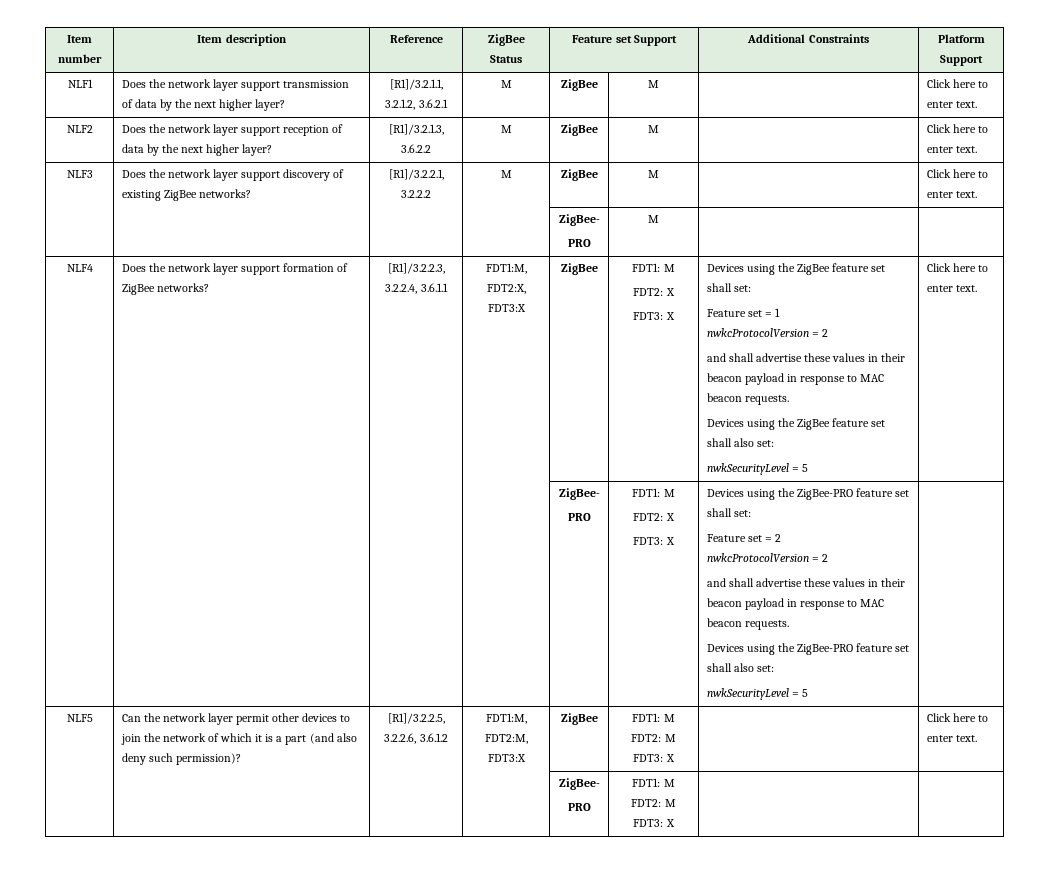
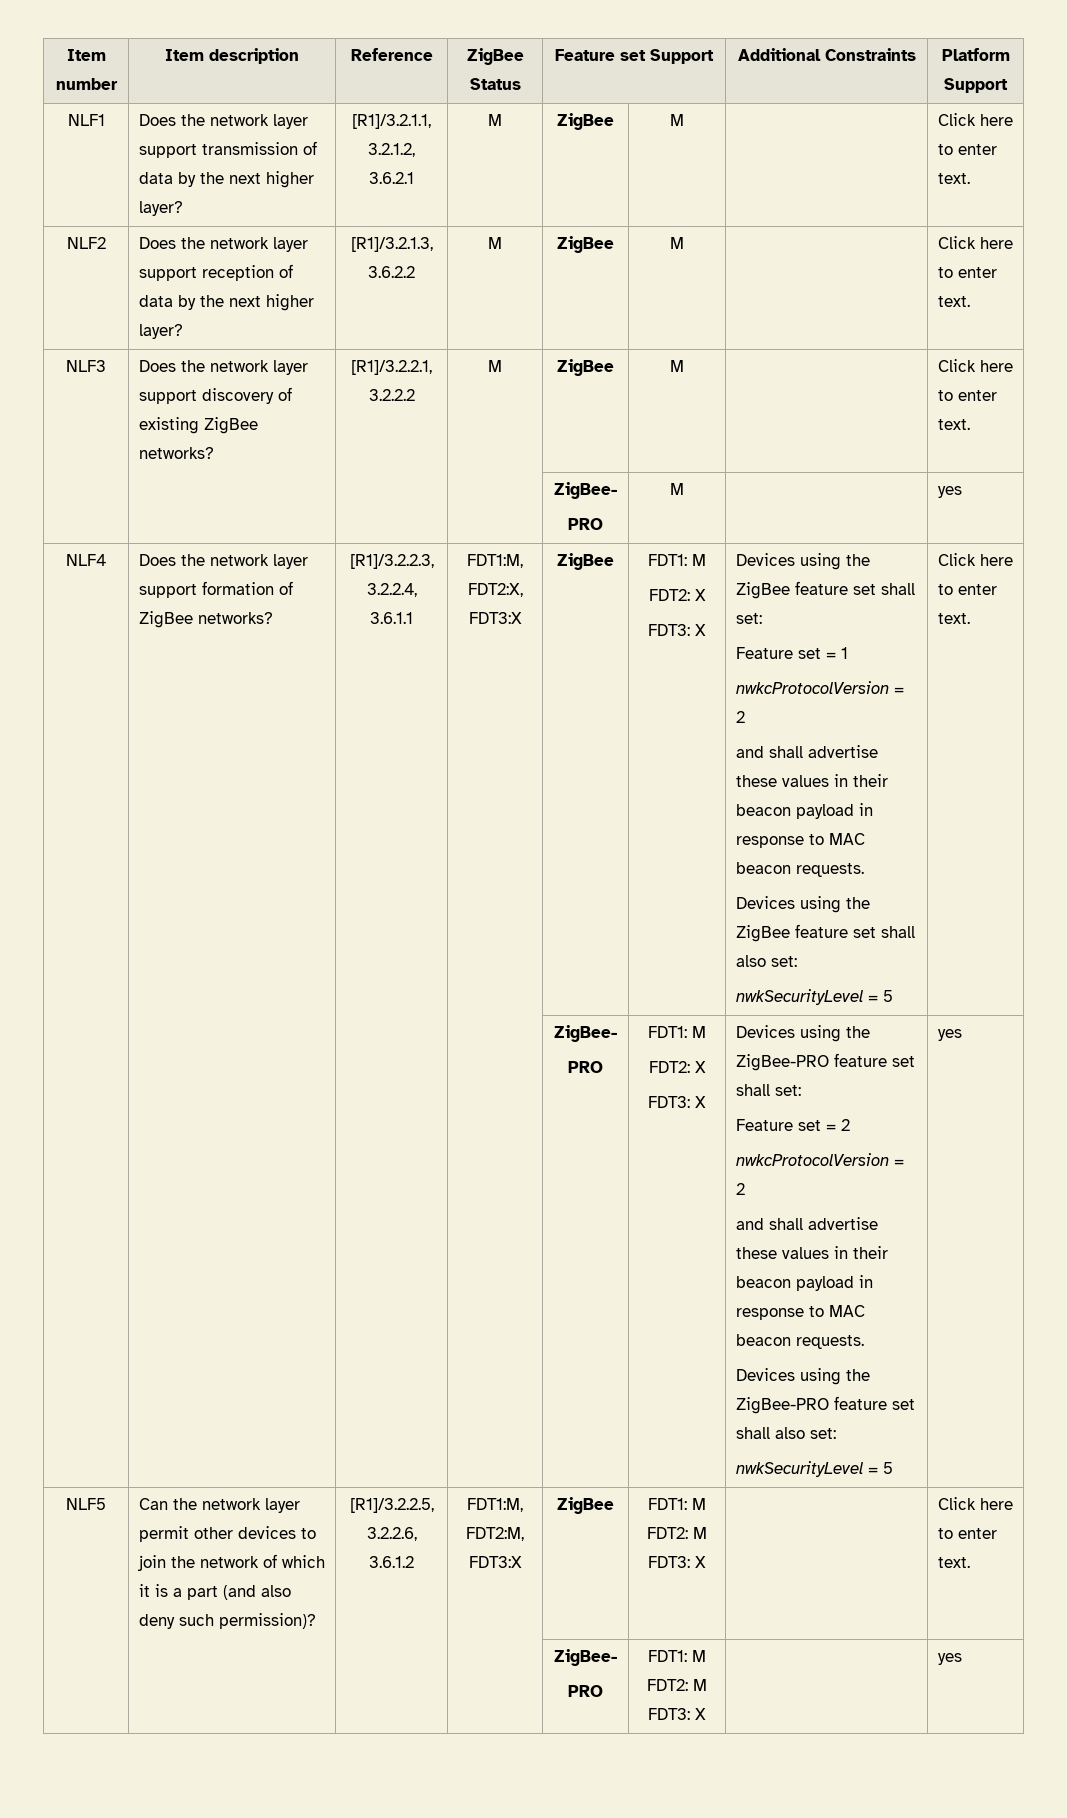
(659, 219) none -> [937,486,962,498] yes
(808, 693) none -> [937,1029,962,1041] yes
(675, 823) none -> [937,1653,962,1665] yes

